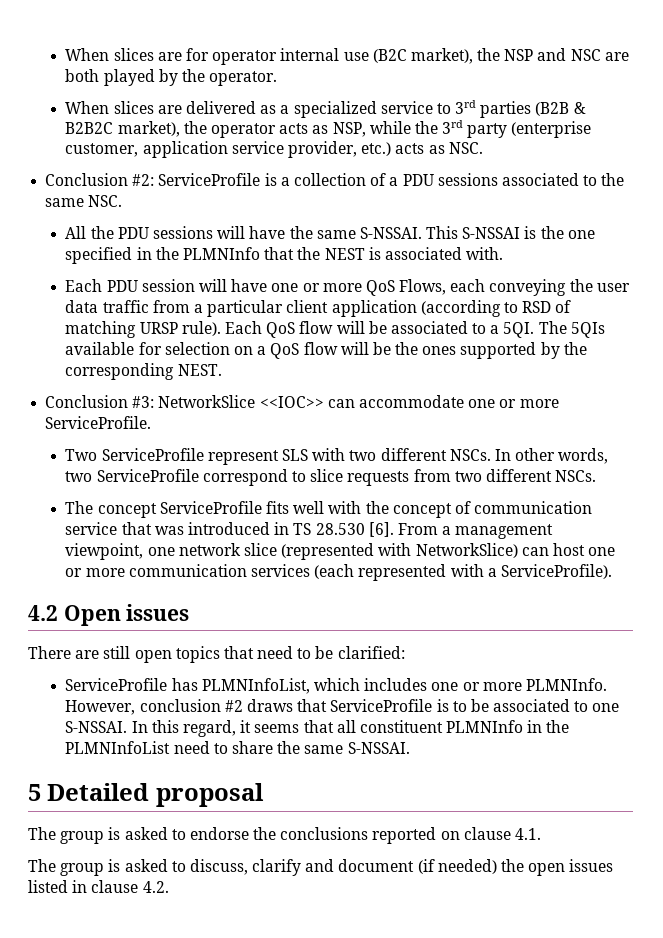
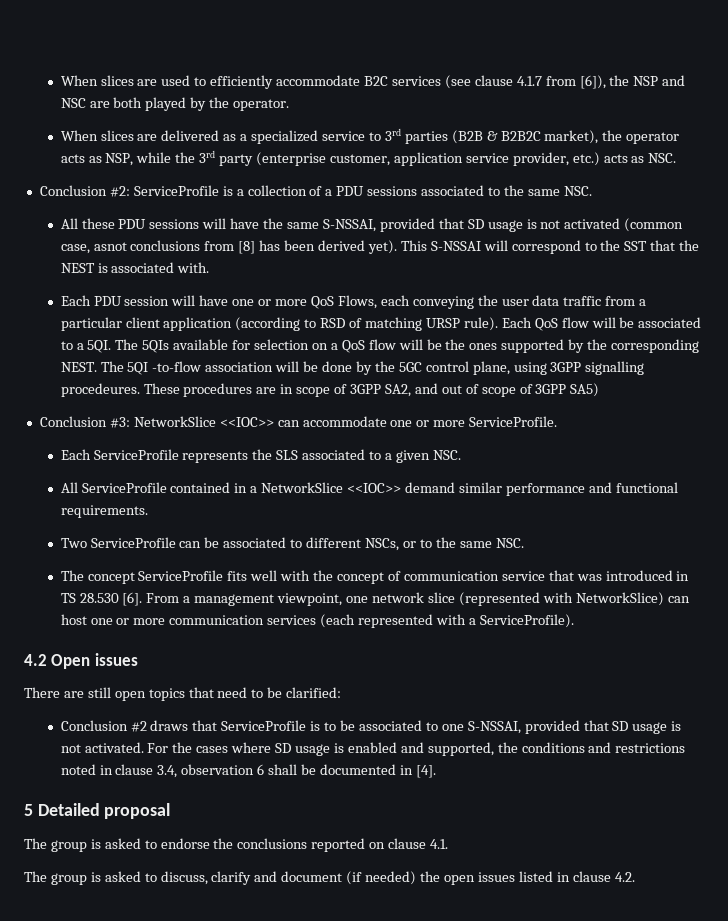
[65,48,473,65] When slices are for operator internal use (B2C market), -> [60,75,606,89] When slices are used to efficiently accommodate B2C services (see clause 4.1.7 from [6]),
[90,226,114,239] the -> [81,218,115,229] these
[359,226,595,239] [65,247,261,264] S-NSSAI. This S-NSSAI is the one specified in the PLMNInfo -> [322,218,684,232] [60,240,648,254] S-NSSAI, provided that SD usage is not activated (common case, asnot conclusions from [8] has been derived yet). This S-NSSAI will correspond to the SST
(222, 370) none -> [100,361,645,375] [60,383,600,397] The 5QI -to-flow association will be done by the 5GC control plane, using 3GPP signalling procedeures. These procedures are in scope of 3GPP SA2, and out of scope of 3GPP SA5)
[65,448,609,465] [65,469,597,486] Two ServiceProfile represent SLS with two different NSCs. In other words, two ServiceProfile correspond to slice requests from two different NSCs. -> [60,449,461,463] [60,482,678,496] [60,505,148,518] [60,537,524,551] Each ServiceProfile represents the SLS associated to a given NSC. // All ServiceProfile contained in a NetworkSlice <<IOC>> demand similar performance and functional requirements. // Two ServiceProfile can be associated to different NSCs, or to the same NSC.
[65,678,607,694] [65,699,221,715] ServiceProfile has PLMNInfoList, which includes one or more PLMNInfo. However, conclusion -> [60,720,128,731] Conclusion
[65,720,570,737] [65,741,410,754] S-NSSAI. In this regard, it seems that all constituent PLMNInfo in the PLMNInfoList need to share the same S-NSSAI. -> [467,720,682,734] [60,742,686,756] [60,764,436,778] S-NSSAI, provided that SD usage is not activated. For the cases where SD usage is enabled and supported, the conditions and restrictions noted in clause 3.4, observation 6 shall be documented in [4].

